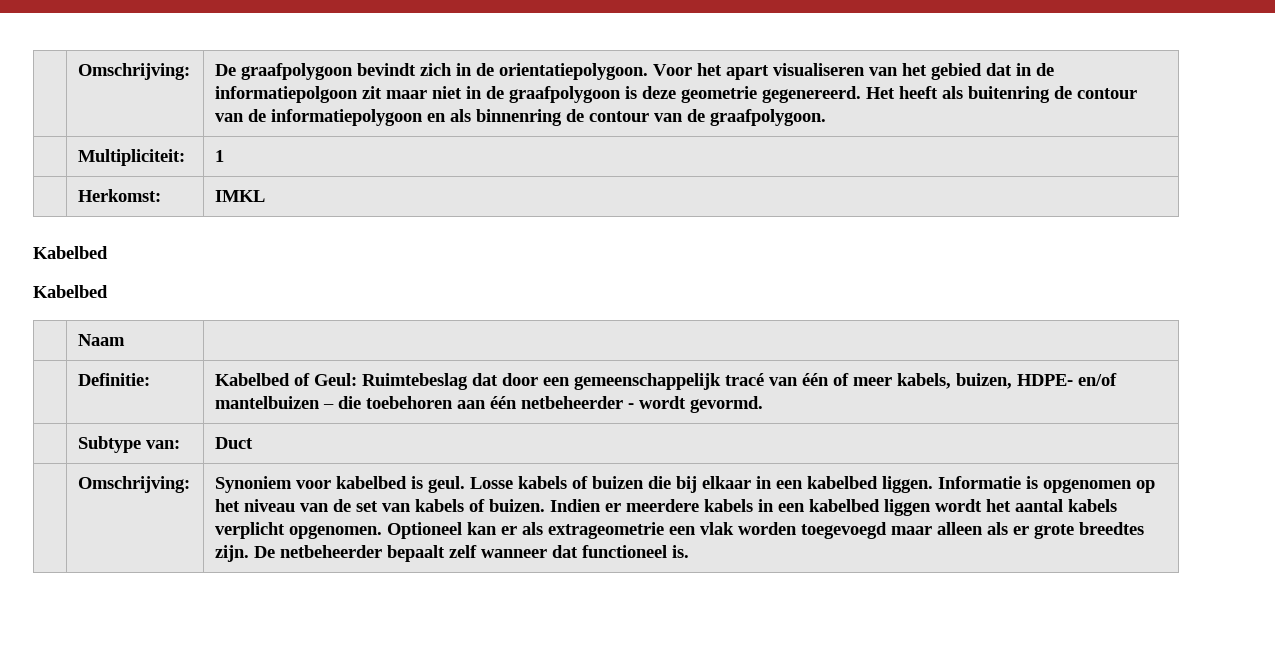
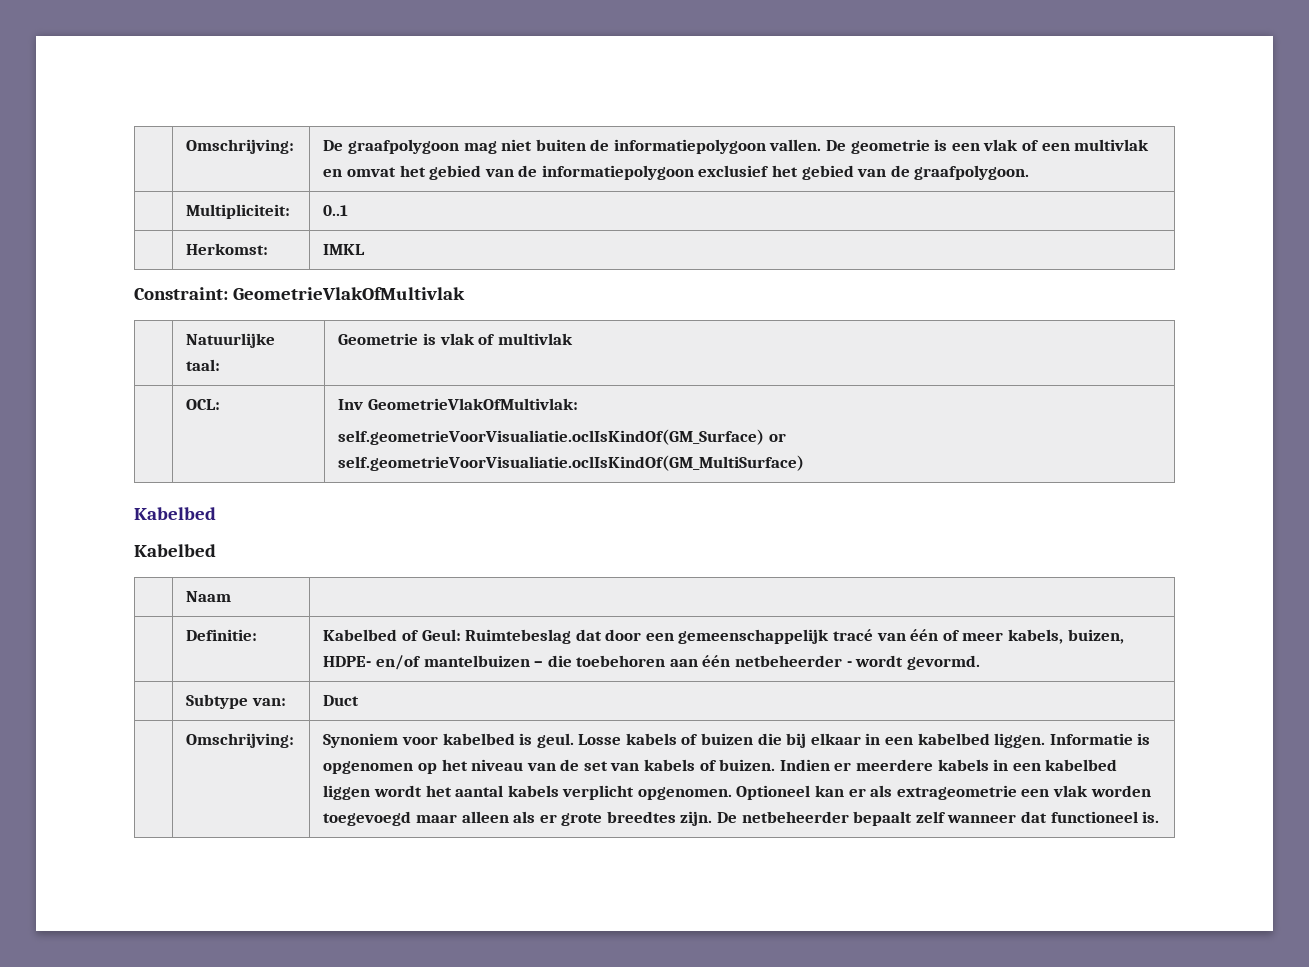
[357,63,1055,80] [215,86,1138,103] [215,109,650,126] bevindt zich in de orientatiepolygoon. Voor het apart visualiseren van het gebied dat in de informatiepolgoon zit maar niet in de graafpolygoon is deze geometrie gegenereerd. Het heeft als buitenring de contour van de informatiepolygoon en als binnenring de contour -> [463,139,1150,154] [323,165,854,180] mag niet buiten de informatiepolygoon vallen. De geometrie is een vlak of een multivlak en omvat het gebied van de informatiepolygoon exclusief het gebied
[215,150,225,162] 1 -> [323,205,349,216] 0..1
(266, 196) none -> [134,287,466,300] [186,333,276,348] [186,359,221,371] [338,333,573,345] [186,399,221,410] [338,398,578,410] [338,429,786,445] [338,455,805,471] // Constraint: GeometrieVlakOfMultivlak // | Natuurlijke taal: | Geometrie is vlak of multivlak // | OCL: | Inv GeometrieVlakOfMultivlak: // self.geometrieVoorVisualiatie.oclIsKindOf(GM_Surface) or self.geometrieVoorVisualiatie.oclIsKindOf(GM_MultiSurface)

